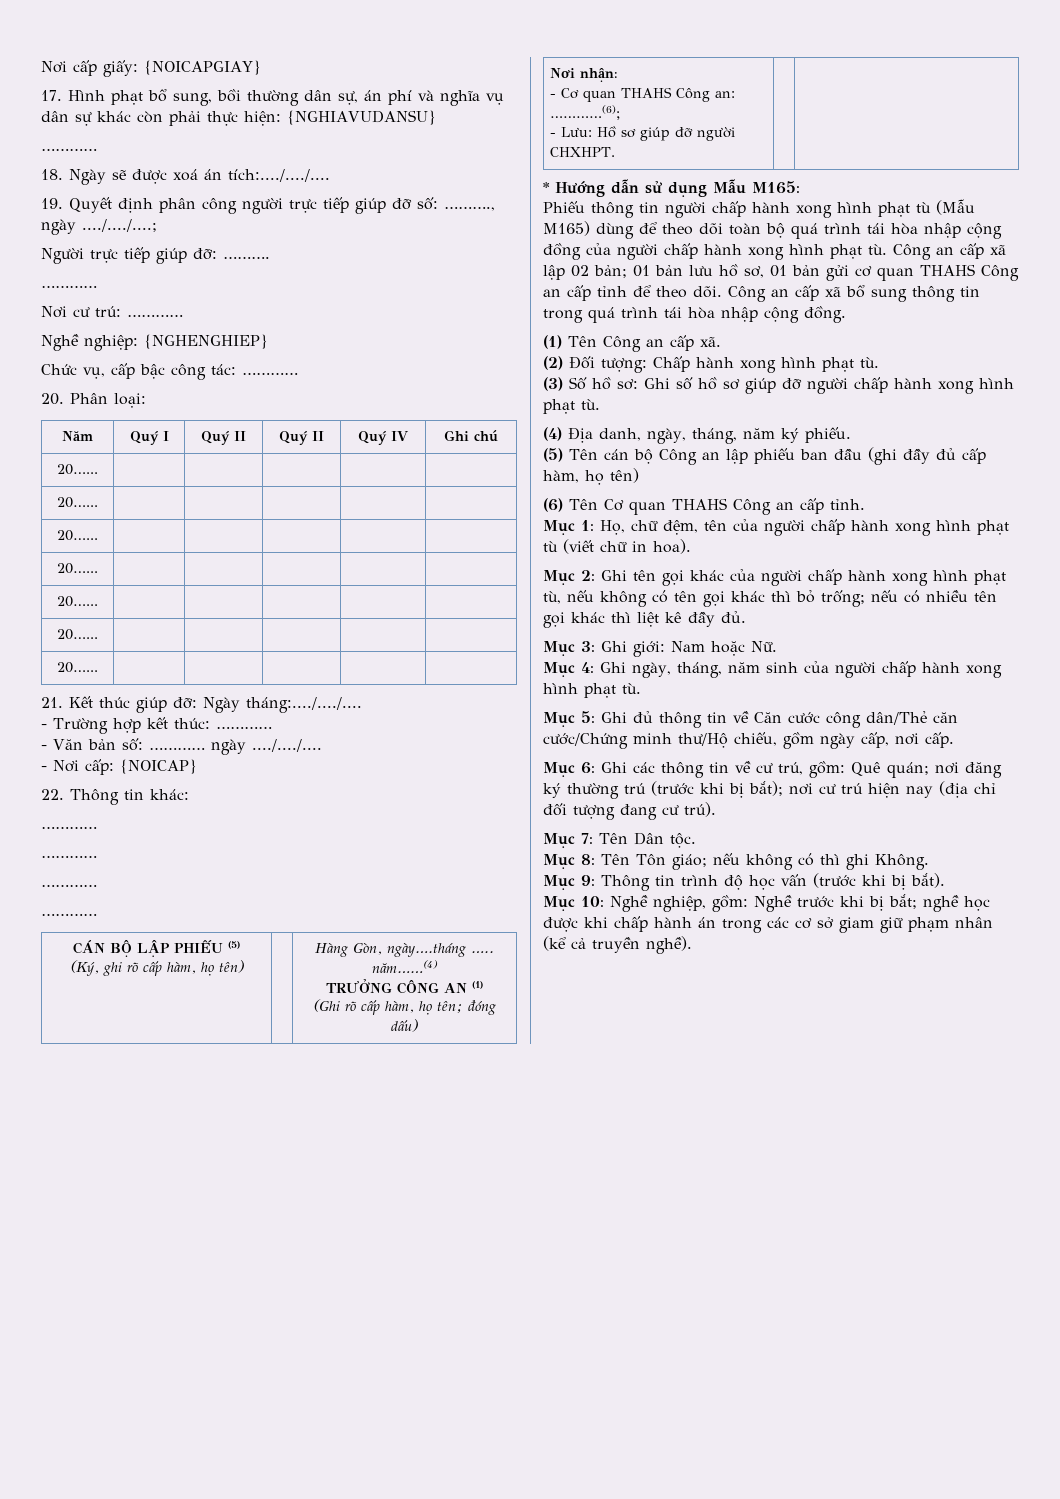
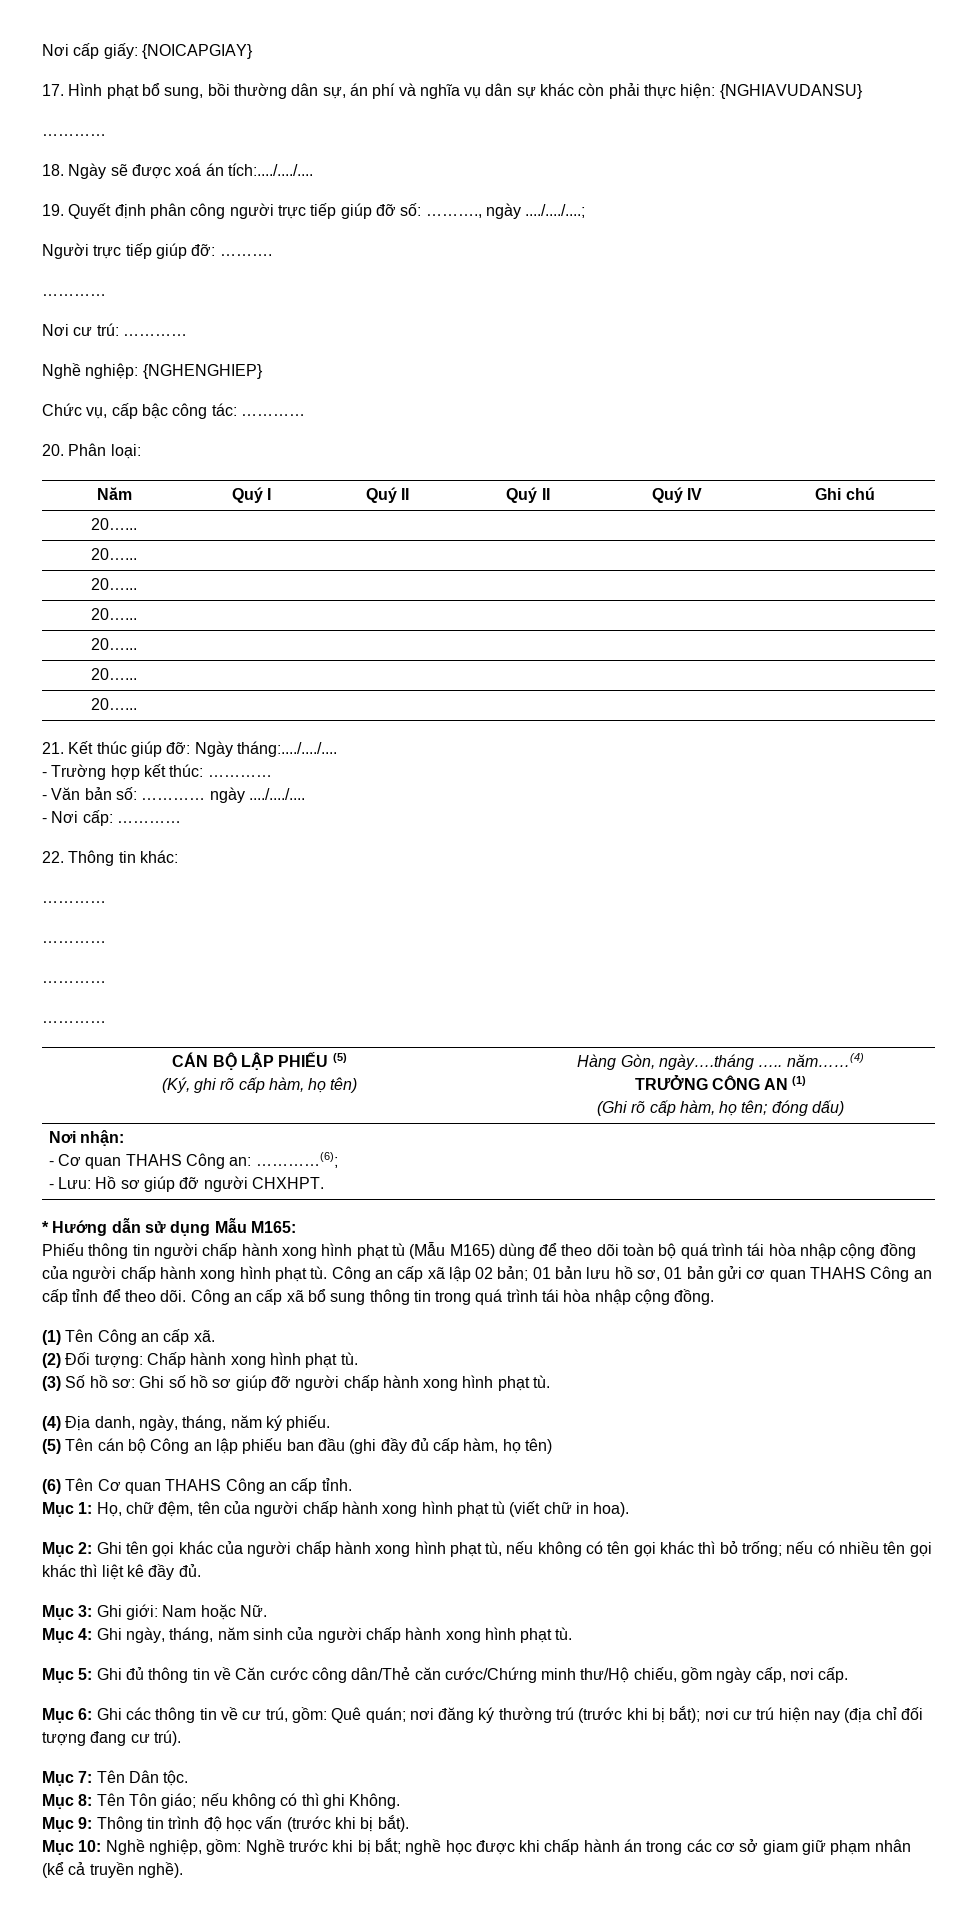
[120,759,197,774] {NOICAP} -> [116,821,181,823] …………

